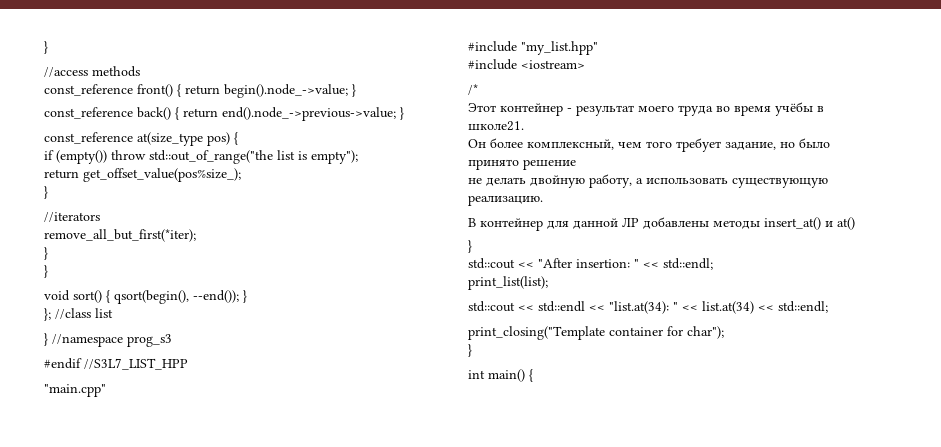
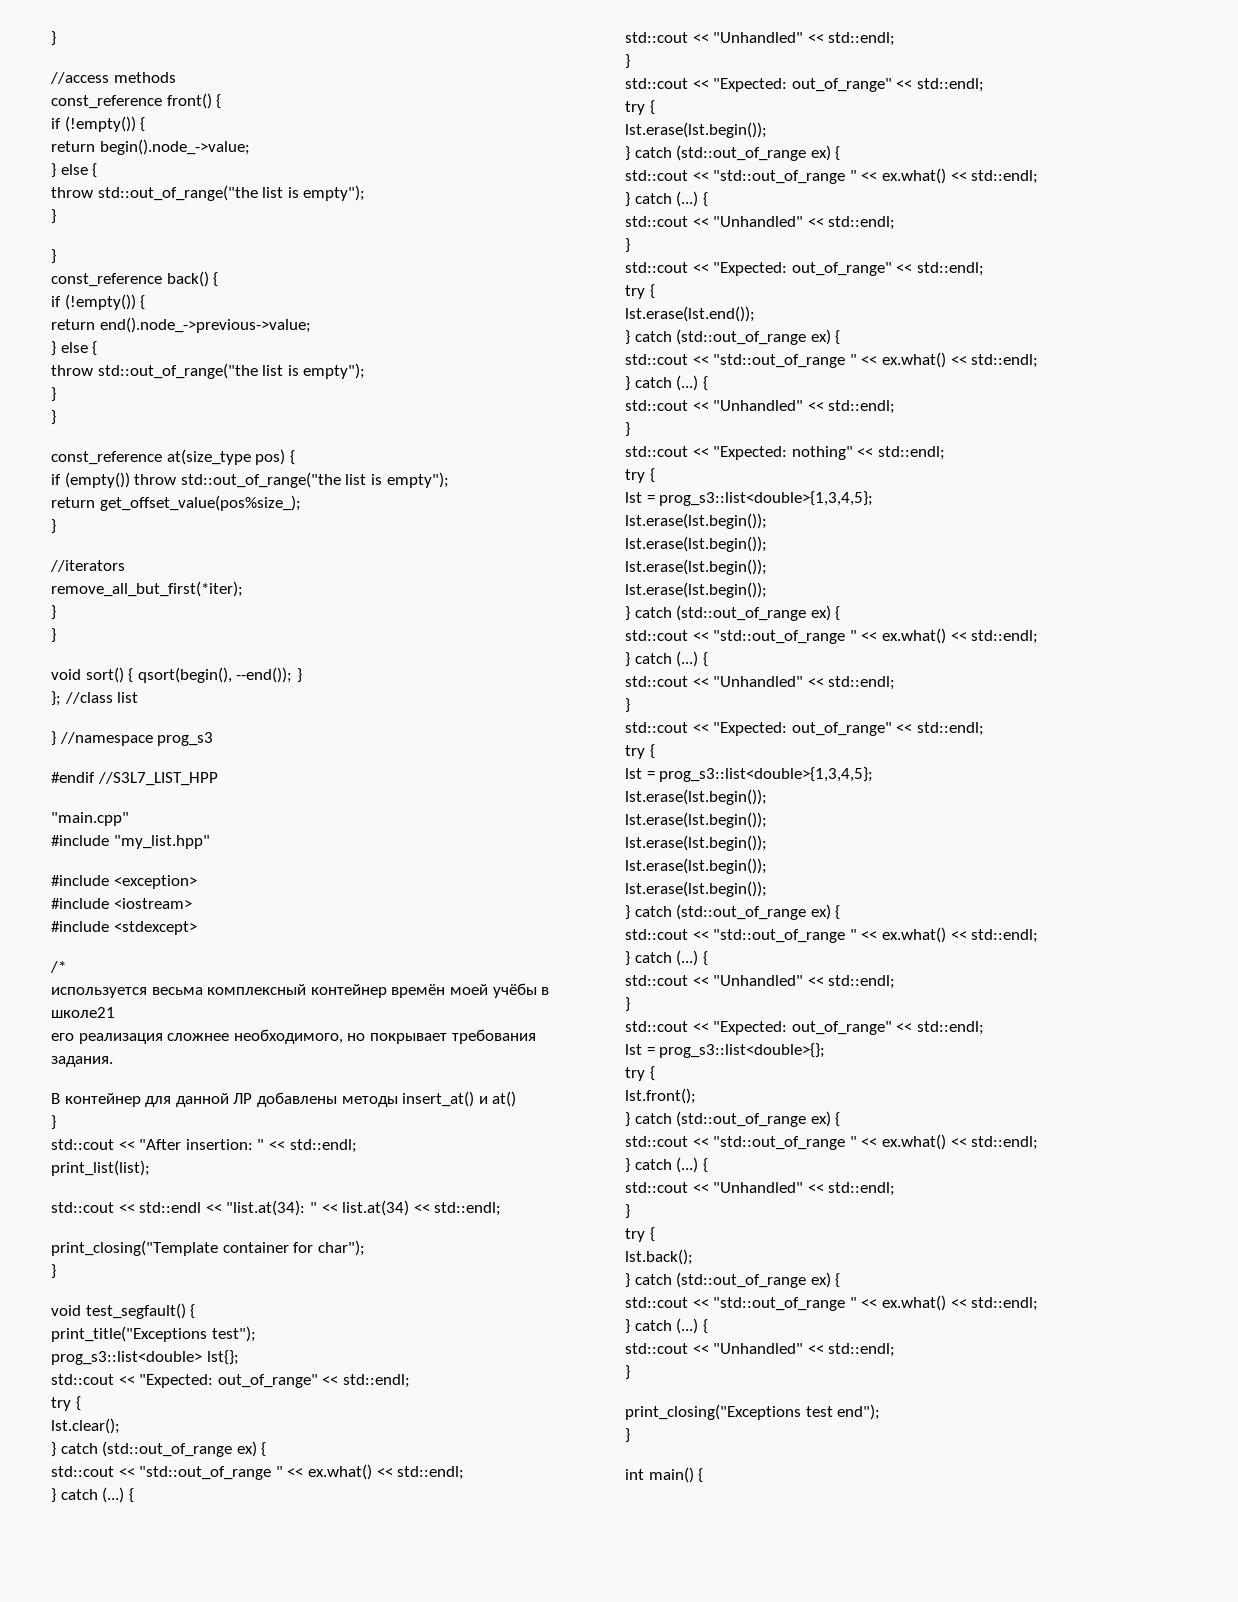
(181, 90) none -> [51,116,146,132] // if (!empty()) { //
(348, 91) none -> [51,163,98,178] [51,185,366,201] [51,209,56,224] // } else { // throw std::out_of_range("the list is empty"); // } //
(179, 113) none -> [51,294,146,310] // if (!empty()) { //
(396, 114) none -> [51,341,98,356] [51,363,366,379] [51,387,56,402] // } else { // throw std::out_of_range("the list is empty"); // } //
(598, 48) none -> [51,875,197,889] // #include <exception>
(585, 64) none -> [51,921,197,935] // #include <stdexcept>
[468,102,824,116] [468,121,524,131] [468,138,830,152] [468,159,576,170] [468,174,828,188] [468,195,543,206] Этот контейнер - результат моего труда во время учёбы в школе21. // Он более комплексный, чем того требует задание, но было принято решение // не делать двойную работу, а использовать существующую реализацию. -> [51,983,550,998] [51,1007,115,1018] [51,1029,536,1044] [51,1056,113,1067] используется весьма комплексный контейнер времён моей учёбы в школе21 // его реализация сложнее необходимого, но покрывает требования задания.
(472, 350) none -> [51,1303,196,1319] [51,1326,256,1342] [51,1350,239,1365] [51,1374,410,1388] [51,1396,81,1411] [51,1418,120,1434] [51,1441,267,1457] [51,1464,465,1480] [51,1487,134,1503] [625,32,896,46] [625,54,630,69] [625,78,984,92] [625,100,655,115] [625,122,767,138] [625,145,841,161] [625,168,1039,184] [625,191,708,207] [625,216,896,230] [625,238,630,253] [625,262,984,276] [625,284,655,299] [625,306,755,322] [625,329,841,345] [625,352,1039,368] [625,375,708,391] [625,400,896,414] [625,422,630,437] [625,446,945,460] [625,468,655,483] [625,491,874,506] [625,513,767,529] [625,536,767,552] [625,559,767,575] [625,582,767,598] [625,605,841,621] [625,628,1039,644] [625,651,708,667] [625,676,896,690] [625,698,630,713] [625,722,984,736] [625,744,655,759] [625,767,874,782] [625,789,767,805] [625,812,767,828] [625,835,767,851] [625,858,767,874] [625,881,767,897] [625,904,841,920] [625,927,1039,943] [625,950,708,966] [625,975,896,989] [625,997,630,1012] [625,1021,984,1035] [625,1043,826,1058] [625,1066,655,1081] [625,1088,696,1104] [625,1111,841,1127] [625,1134,1039,1150] [625,1157,708,1173] [625,1182,896,1196] [625,1204,630,1219] [625,1227,655,1242] [625,1249,693,1265] [625,1272,841,1288] [625,1295,1039,1311] [625,1318,708,1334] [625,1343,896,1357] [625,1365,630,1380] [625,1404,881,1420] [625,1428,630,1443] // void test_segfault() { // print_title("Exceptions test"); // prog_s3::list<double> lst{}; // std::cout << "Expected: out_of_range" << std::endl; // try { // lst.clear(); // } catch (std::out_of_range ex) { // std::cout << "std::out_of_range " << ex.what() << std::endl; // } catch (...) { // std::cout << "Unhandled" << std::endl; // } // std::cout << "Expected: out_of_range" << std::endl; // try { // lst.erase(lst.begin()); // } catch (std::out_of_range ex) { // std::cout << "std::out_of_range " << ex.what() << std::endl; // } catch (...) { // std::cout << "Unhandled" << std::endl; // } // std::cout << "Expected: out_of_range" << std::endl; // try { // lst.erase(lst.end()); // } catch (std::out_of_range ex) { // std::cout << "std::out_of_range " << ex.what() << std::endl; // } catch (...) { // std::cout << "Unhandled" << std::endl; // } // std::cout << "Expected: nothing" << std::endl; // try { // lst = prog_s3::list<double>{1,3,4,5}; // lst.erase(lst.begin()); // lst.erase(lst.begin()); // lst.erase(lst.begin()); // lst.erase(lst.begin()); // } catch (std::out_of_range ex) { // std::cout << "std::out_of_range " << ex.what() << std::endl; // } catch (...) { // std::cout << "Unhandled" << std::endl; // } // std::cout << "Expected: out_of_range" << std::endl; // try { // lst = prog_s3::list<double>{1,3,4,5}; // lst.erase(lst.begin()); // lst.erase(lst.begin()); // lst.erase(lst.begin()); // lst.erase(lst.begin()); // lst.erase(lst.begin()); // } catch (std::out_of_range ex) { // std::cout << "std::out_of_range " << ex.what() << std::endl; // } catch (...) { // std::cout << "Unhandled" << std::endl; // } // std::cout << "Expected: out_of_range" << std::endl; // lst = prog_s3::list<double>{}; // try { // lst.front(); // } catch (std::out_of_range ex) { // std::cout << "std::out_of_range " << ex.what() << std::endl; // } catch (...) { // std::cout << "Unhandled" << std::endl; // } // try { // lst.back(); // } catch (std::out_of_range ex) { // std::cout << "std::out_of_range " << ex.what() << std::endl; // } catch (...) { // std::cout << "Unhandled" << std::endl; // } // print_closing("Exceptions test end"); // }

